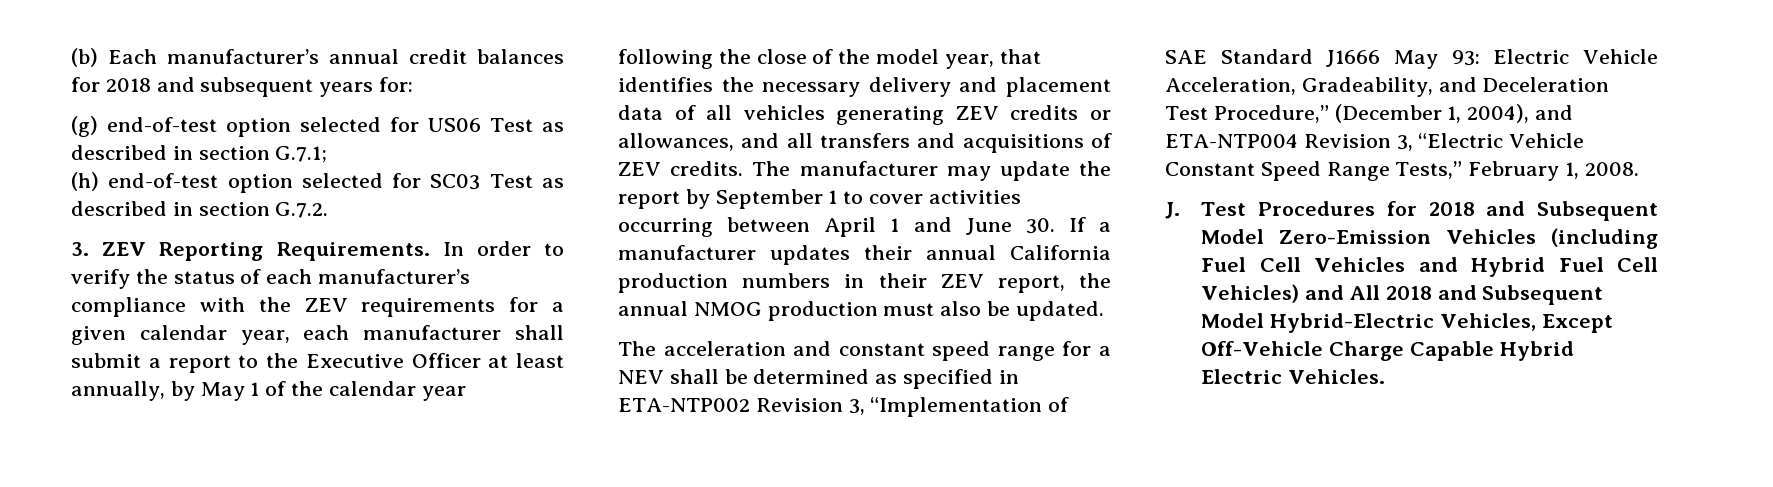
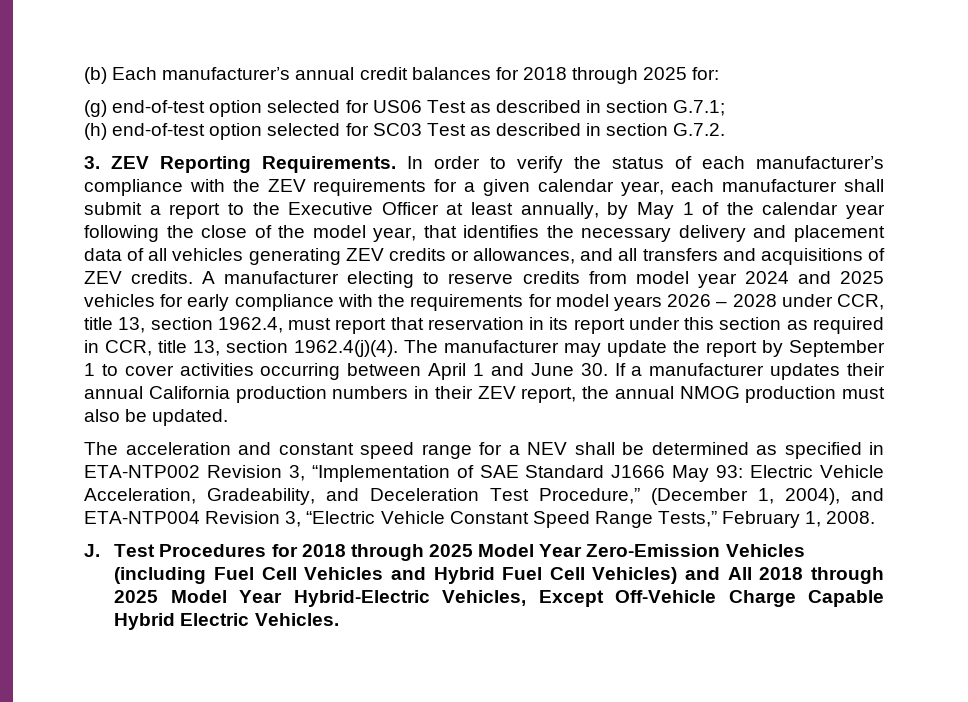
[156,77,374,97] and subsequent years -> [572,67,688,84] through 2025
(744, 168) none -> [202,271,885,288] [84,294,884,311] [84,317,884,334] [84,340,398,357] A manufacturer electing to reserve credits from model year 2024 and 2025 vehicles for early compliance with the requirements for model years 2026 – 2028 under CCR, title 13, section 1962.4, must report that reservation in its report under this section as required in CCR, title 13, section 1962.4(j)(4).
[1486,201,1658,221] [1201,229,1265,244] and Subsequent Model -> [350,544,583,561] through 2025 Model Year
[1437,285,1604,305] [1201,313,1265,328] and Subsequent Model -> [811,567,885,584] [114,590,283,603] through 2025 Model Year

